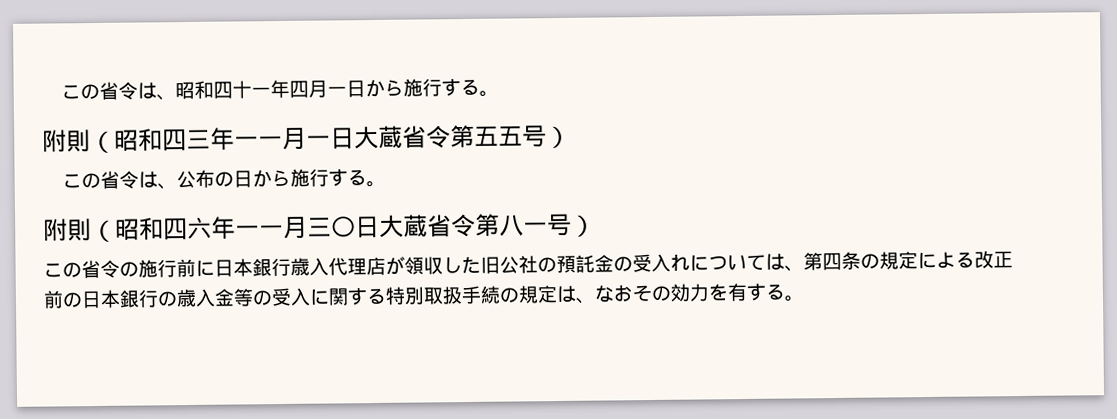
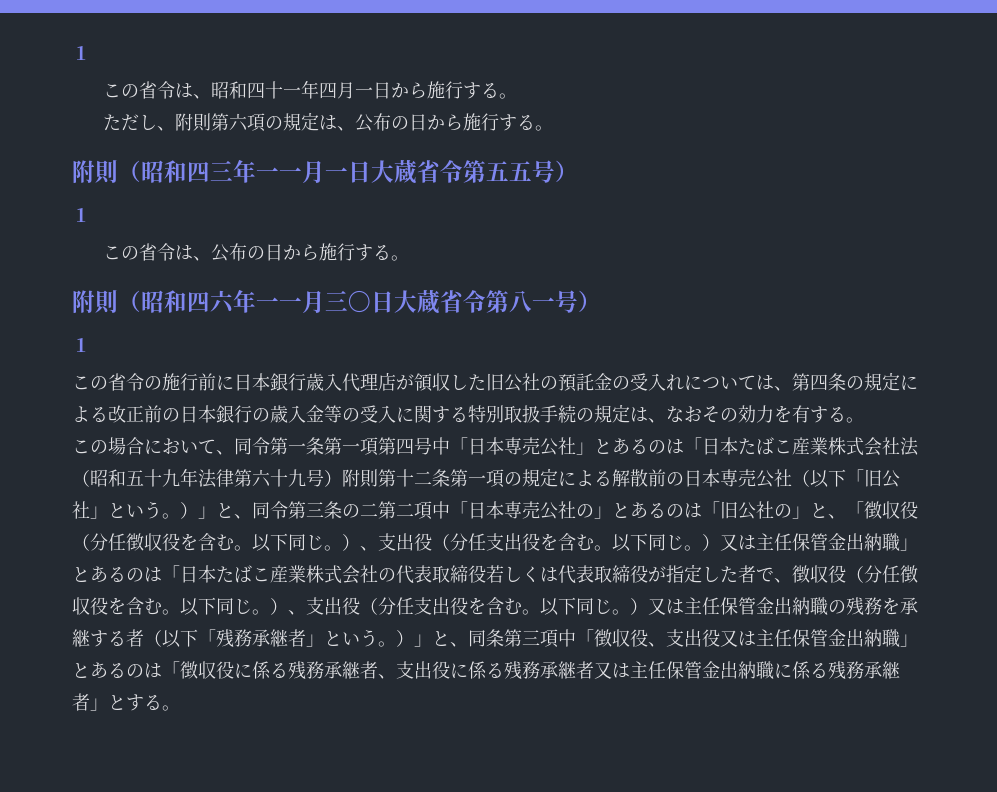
(61, 92) none -> [72,46,90,60] １ //
(500, 93) none -> [102,112,553,132] // ただし、附則第六項の規定は、公布の日から施行する。
(571, 137) none -> [72,208,90,222] // １
(596, 225) none -> [72,338,90,352] // １
(805, 298) none -> [72,437,919,456] [72,468,900,488] [72,501,918,520] [72,533,918,552] [72,564,918,584] [72,597,918,616] [72,629,918,648] [72,661,900,680] [72,693,180,711] // この場合において、同令第一条第一項第四号中「日本専売公社」とあるのは「日本たばこ産業株式会社法（昭和五十九年法律第六十九号）附則第十二条第一項の規定による解散前の日本専売公社（以下「旧公社」という。）」と、同令第三条の二第二項中「日本専売公社の」とあるのは「旧公社の」と、「徴収役（分任徴収役を含む。以下同じ。）、支出役（分任支出役を含む。以下同じ。）又は主任保管金出納職」とあるのは「日本たばこ産業株式会社の代表取締役若しくは代表取締役が指定した者で、徴収役（分任徴収役を含む。以下同じ。）、支出役（分任支出役を含む。以下同じ。）又は主任保管金出納職の残務を承継する者（以下「残務承継者」という。）」と、同条第三項中「徴収役、支出役又は主任保管金出納職」とあるのは「徴収役に係る残務承継者、支出役に係る残務承継者又は主任保管金出納職に係る残務承継者」とする。

